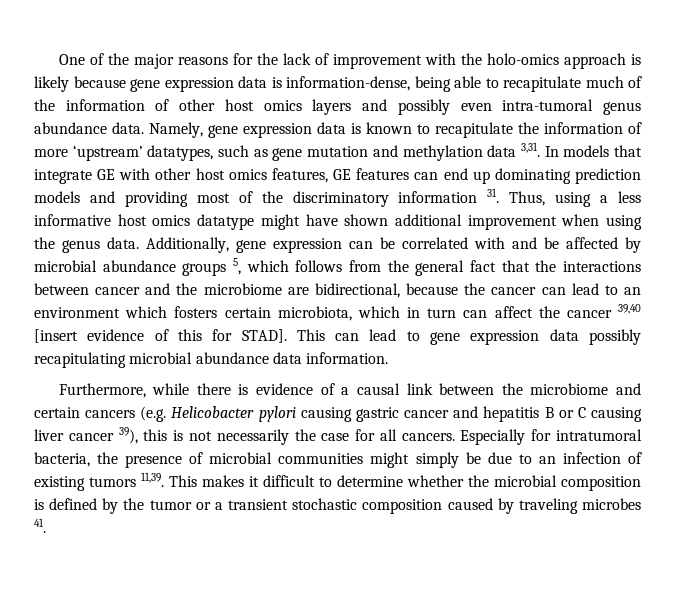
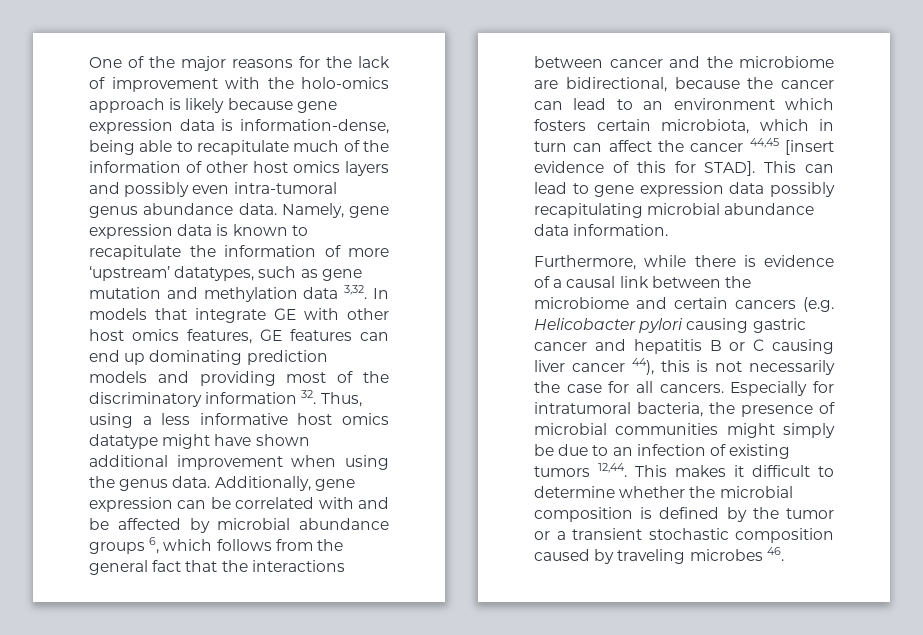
[520,142,540,157] 3,31. -> [344,285,368,299] 3,32.
[487,188,500,203] 31. -> [301,390,317,404] 32.
[232,258,241,275] 5, -> [149,537,160,554] 6,
[618,304,641,314] 39,40 -> [749,138,779,148] 44,45
[118,427,138,444] 39), -> [631,358,654,375] 44),
[141,472,164,487] 11,39. -> [598,463,627,477] 12,44.
[34,518,46,533] 41. -> [766,547,784,561] 46.

